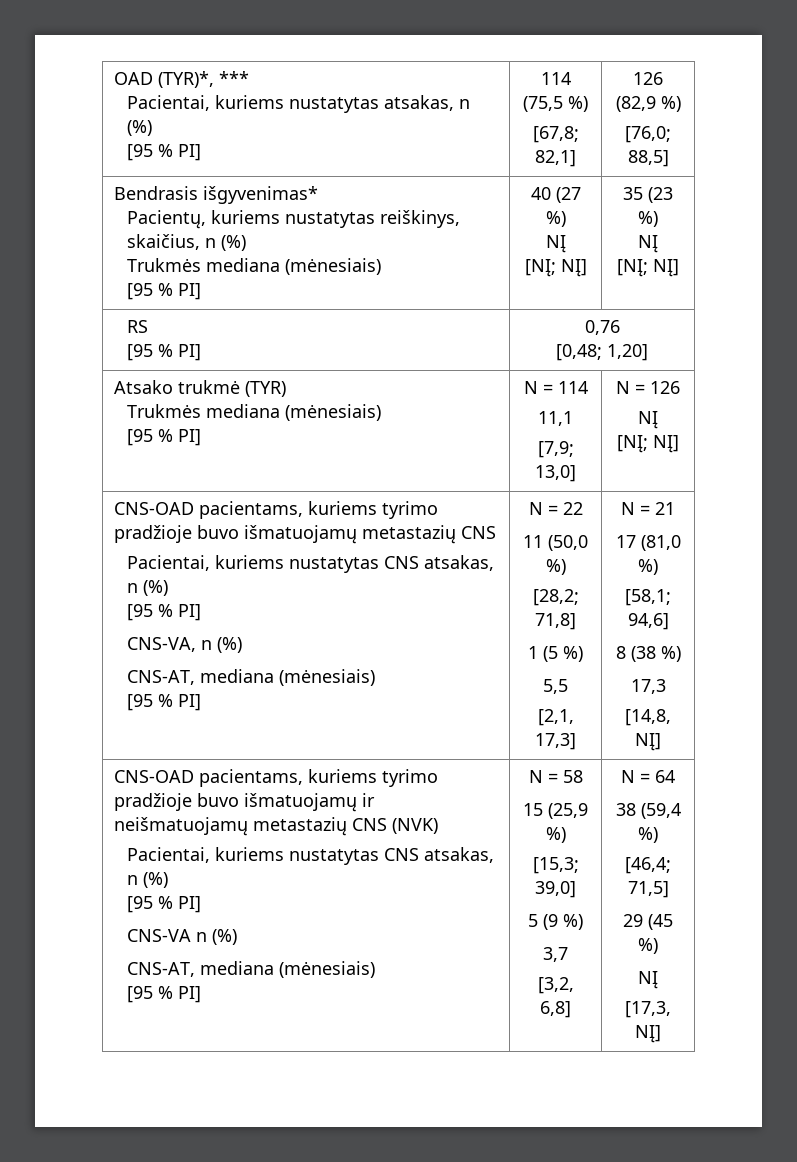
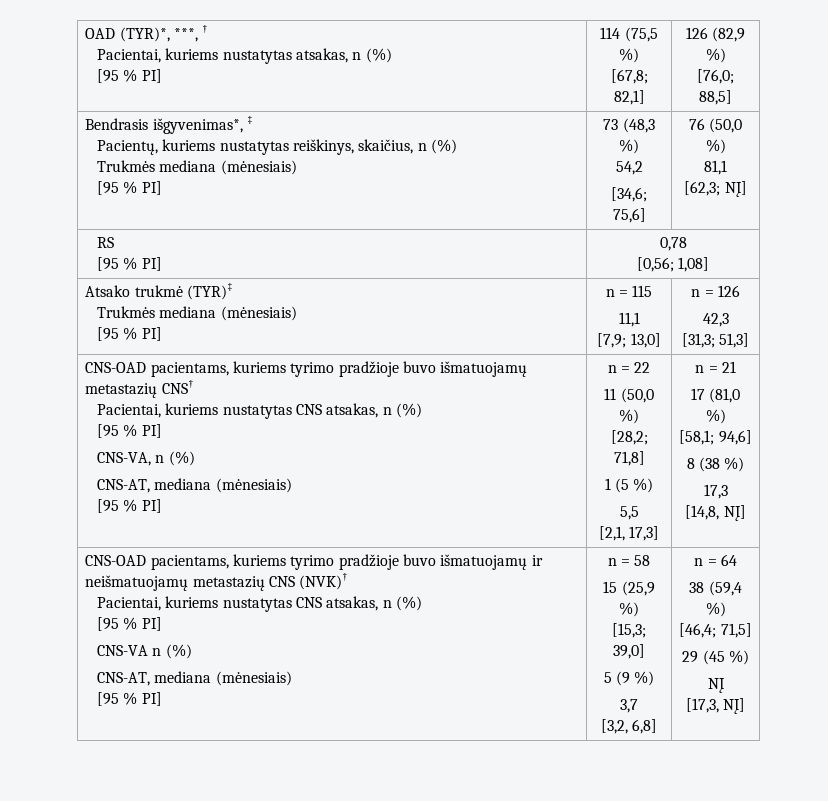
[219,71,250,85] *** -> [173,25,209,42] ***, †
[203,186,319,204] išgyvenimas* -> [152,116,253,134] išgyvenimas*, ‡
[530,187,581,203] [545,211,566,227] [545,235,566,253] [524,259,587,277] [623,187,673,203] [638,211,658,227] [638,235,658,253] [617,259,648,277] 40 (27 %) // NĮ // [NĮ; NĮ] | 35 (23 %) // NĮ // [NĮ; -> [603,118,655,133] [619,139,639,154] [615,161,643,175] [611,187,647,202] [612,208,646,223] [688,118,743,133] [705,139,726,154] [704,160,727,175] [684,181,721,196] 73 (48,3 %) // 54,2 // [34,6; 75,6] | 76 (50,0 %) // 81,1 // [62,3;
[584,320,620,335] [556,344,648,361] 0,76 // [0,48; 1,20] -> [659,237,687,251] [636,257,710,272] 0,78 // [0,56; 1,08]
[245,381,287,397] [126,404,381,421] [126,429,201,446] [523,381,588,394] (TYR) // Trukmės mediana (mėnesiais) // [95 % PI] | N = 114 -> [186,283,233,300] [96,306,297,321] [96,327,162,341] [605,285,653,297] (TYR)‡ // Trukmės mediana (mėnesiais) // [95 % PI] | n = 115
[616,381,630,394] N -> [691,289,701,297] n
[638,411,658,429] [617,435,679,453] NĮ // [NĮ; NĮ] -> [702,313,729,327] [681,333,750,348] 42,3 // [31,3; 51,3]
[461,526,497,539] CNS -> [161,380,194,394] CNS†
[528,502,543,515] N -> [607,365,617,373] n
[621,502,635,515] N -> [695,365,705,373] n
[392,818,439,834] (NVK) -> [299,573,349,590] (NVK)†
[528,770,543,783] N -> [607,558,617,566] n
[621,770,635,783] N -> [694,558,704,566] n

